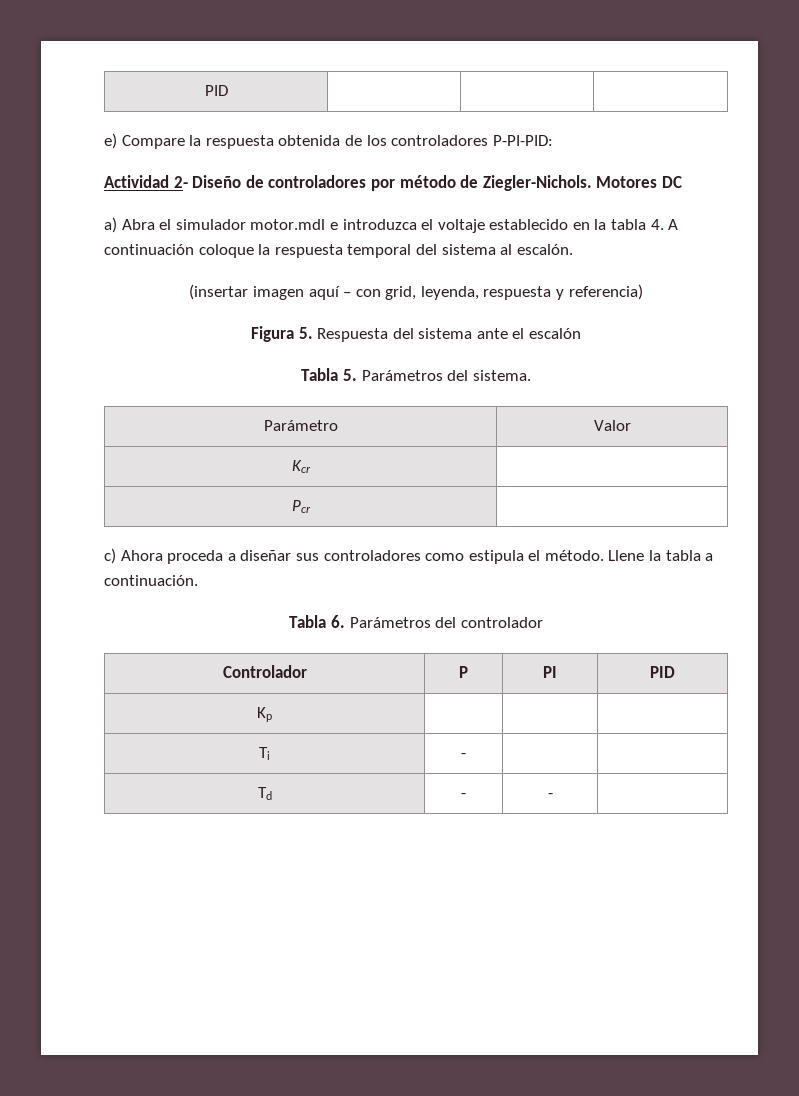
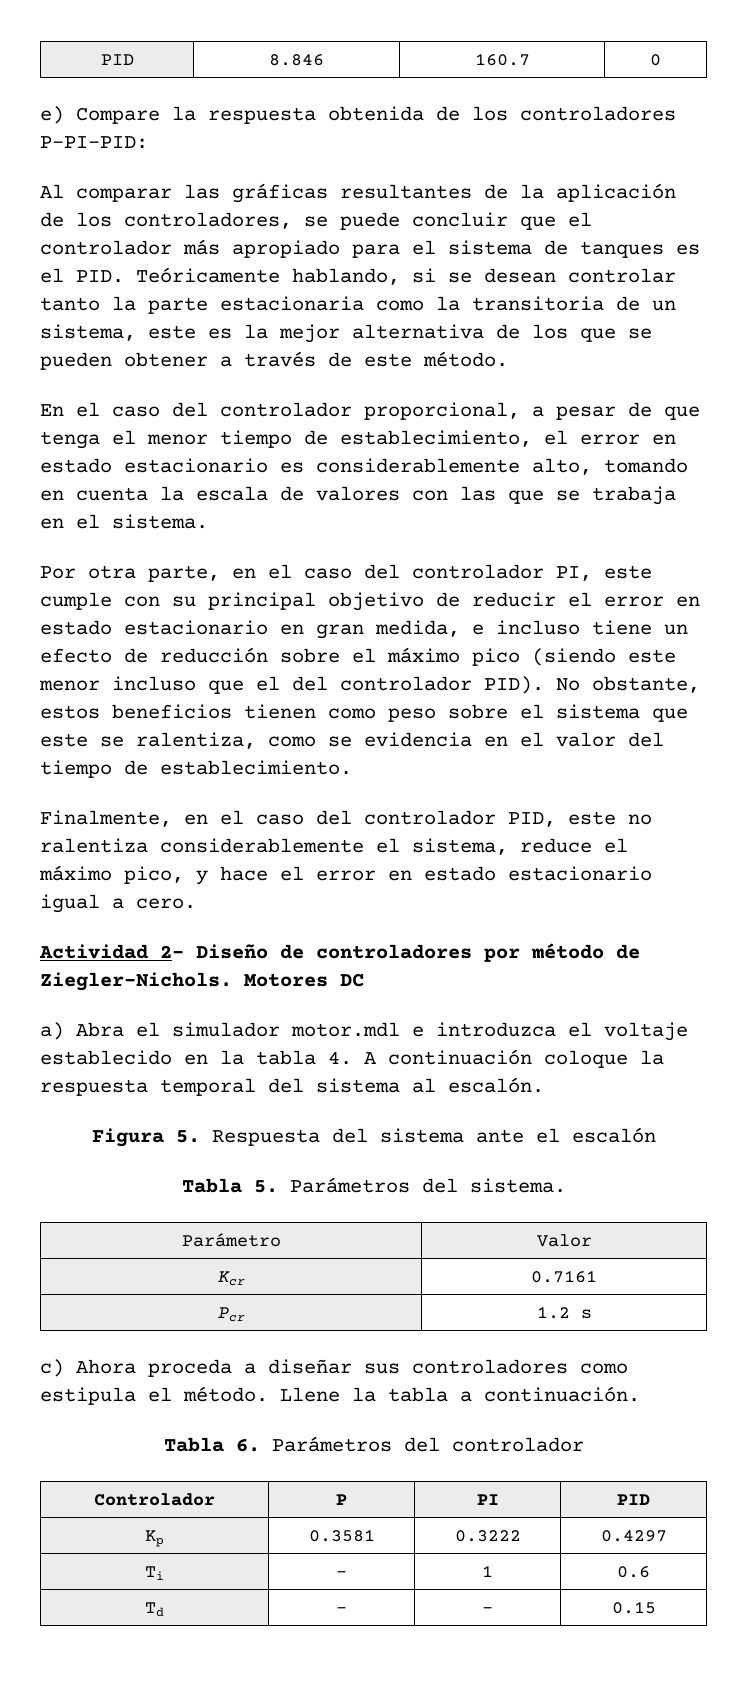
(228, 90) | | -> [269,54,324,66] [474,53,530,66] [650,54,661,66] 8.846 | 160.7 | 0
(553, 140) none -> [40,183,676,203] [40,212,592,230] [40,239,700,258] [40,267,676,285] [40,296,676,314] [40,324,652,343] [40,351,508,370] [40,402,700,420] [40,430,676,449] [40,458,688,475] [40,486,676,505] [40,514,208,529] [40,564,652,582] [40,592,700,611] [40,620,688,639] [40,647,676,666] [39,676,700,694] [40,704,688,722] [40,732,664,749] [40,760,352,778] [40,810,652,827] [40,838,628,855] [39,865,652,885] [40,894,196,913] // Al comparar las gráficas resultantes de la aplicación de los controladores, se puede concluir que el controlador más apropiado para el sistema de tanques es el PID. Teóricamente hablando, si se desean controlar tanto la parte estacionaria como la transitoria de un sistema, este es la mejor alternativa de los que se pueden obtener a través de este método. // En el caso del controlador proporcional, a pesar de que tenga el menor tiempo de establecimiento, el error en estado estacionario es considerablemente alto, tomando en cuenta la escala de valores con las que se trabaja en el sistema. // Por otra parte, en el caso del controlador PI, este cumple con su principal objetivo de reducir el error en estado estacionario en gran medida, e incluso tiene un efecto de reducción sobre el máximo pico (siendo este menor incluso que el del controlador PID). No obstante, estos beneficios tienen como peso sobre el sistema que este se ralentiza, como se evidencia en el valor del tiempo de establecimiento. // Finalmente, en el caso del controlador PID, este no ralentiza considerablemente el sistema, reduce el máximo pico, y hace el error en estado estacionario igual a cero.
[189,284,643,300] // (insertar imagen aquí – con grid, leyenda, respuesta y referencia) -> (544, 1085) none
(311, 466) none -> [531,1270,597,1283] 0.7161
(311, 506) none -> [536,1306,592,1319] 1.2 s
(272, 714) | | -> [308,1529,375,1542] [454,1530,521,1542] [600,1530,667,1542] 0.3581 | 0.3222 | 0.4297
(466, 755) | -> [482,1565,493,1577] [617,1566,650,1578] 1 | 0.6
(553, 795) none -> [611,1601,656,1614] 0.15

